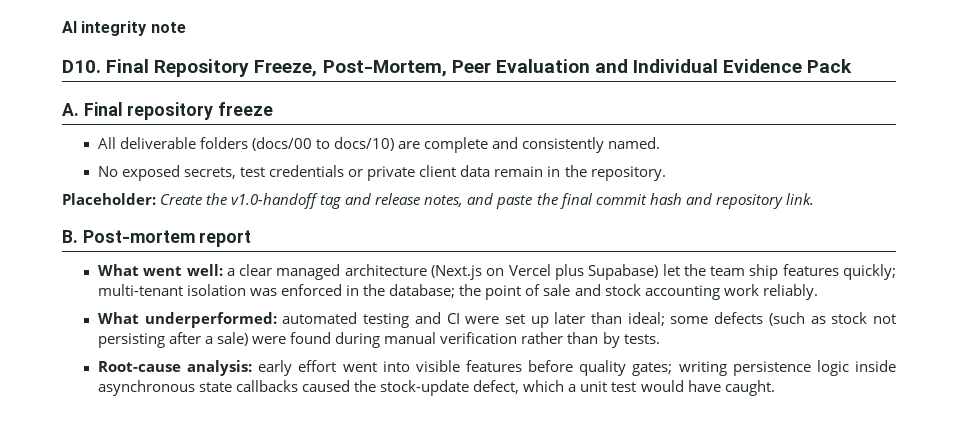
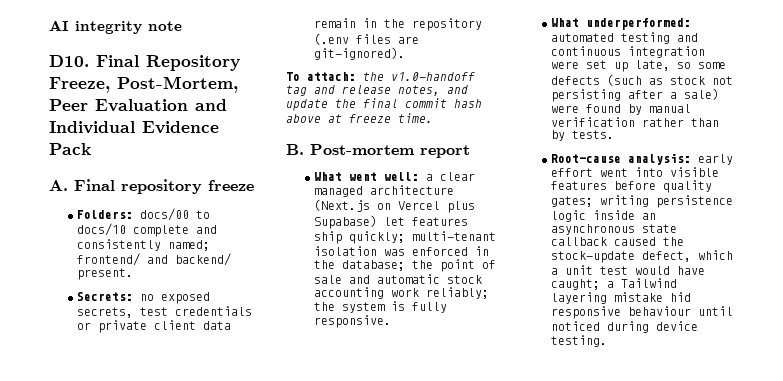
[97,137,661,153] [97,166,118,177] All deliverable folders (docs/00 to docs/10) are complete and consistently named. // No -> [76,208,210,221] [76,223,217,237] [76,239,210,251] [76,253,231,266] [76,268,133,280] [76,292,154,301] Folders: docs/00 to docs/10 complete and consistently named; frontend/ and backend/ present. // Secrets: no
[590,166,666,181] [62,193,203,205] repository. // Placeholder: Create -> [411,18,482,31] [313,33,419,45] [313,47,405,60] [286,72,356,81] repository (.env files are git-ignored). // To attach:
[496,195,533,209] paste -> [286,99,328,111] update
[685,193,814,209] and repository link. -> [286,113,433,123] above at freeze time.
[683,264,839,280] the team ship features -> [411,217,468,226] [313,231,342,244] features ship
(601, 290) none -> [376,274,440,284] automatic
[762,284,818,300] reliably. -> [425,287,489,299] [313,301,447,313] [313,315,391,328] reliably; the system is fully responsive.
[446,313,460,324] CI -> [550,46,705,58] continuous integration
[554,312,665,326] later than ideal; -> [634,60,691,71] late, so
[335,332,381,348] during -> [627,104,642,115] by
(897, 366) none -> [641,213,656,220] an
[236,380,299,392] callbacks -> [550,237,607,246] callback
[724,380,775,396] caught. -> [550,278,677,290] [550,292,691,304] [550,306,733,319] [550,321,698,333] [550,335,607,347] caught; a Tailwind layering mistake hid responsive behaviour until noticed during device testing.

